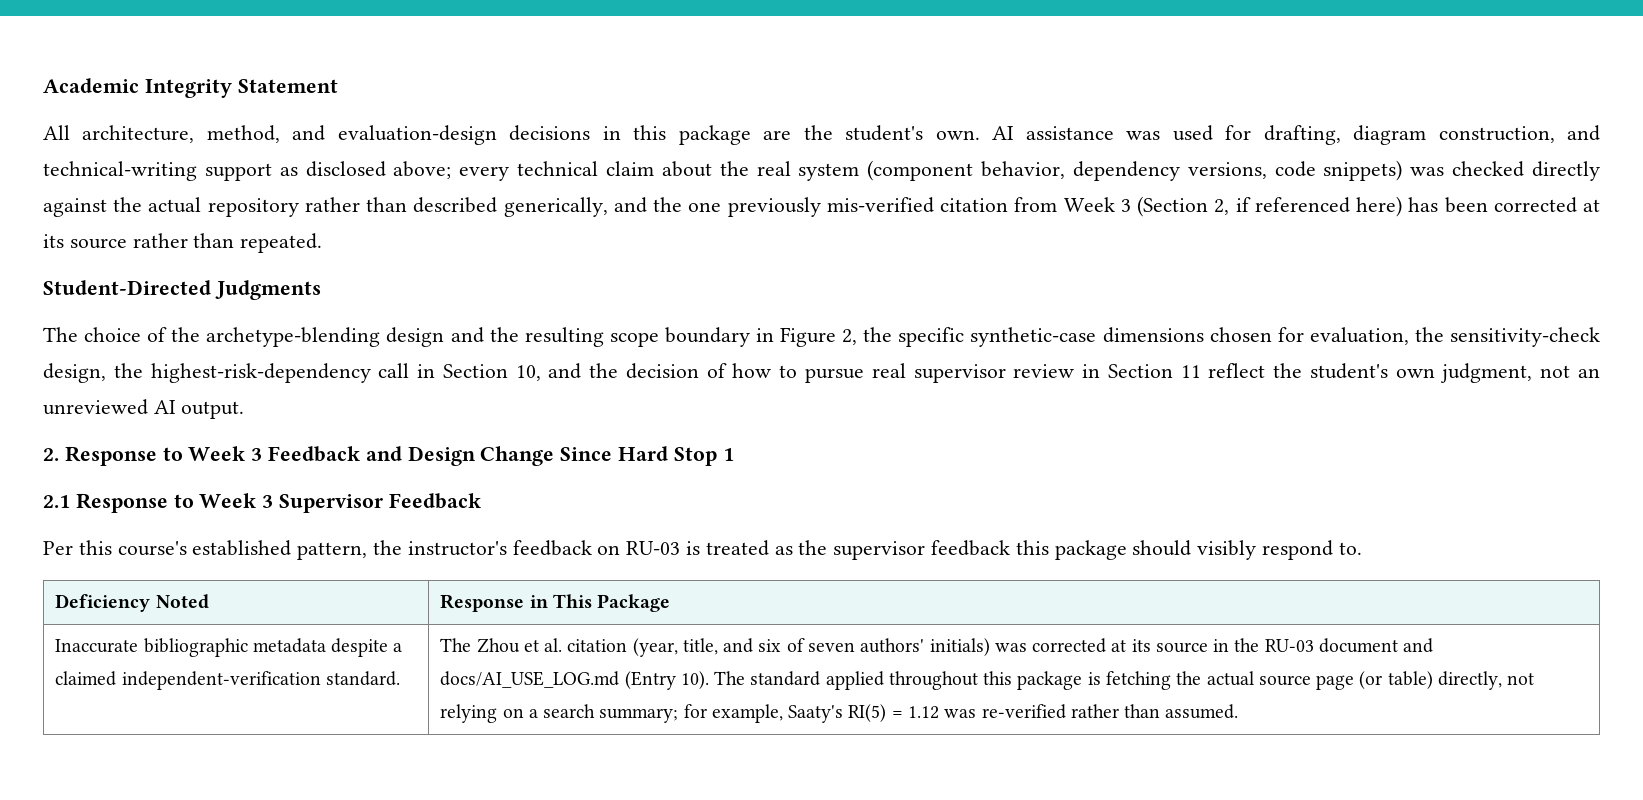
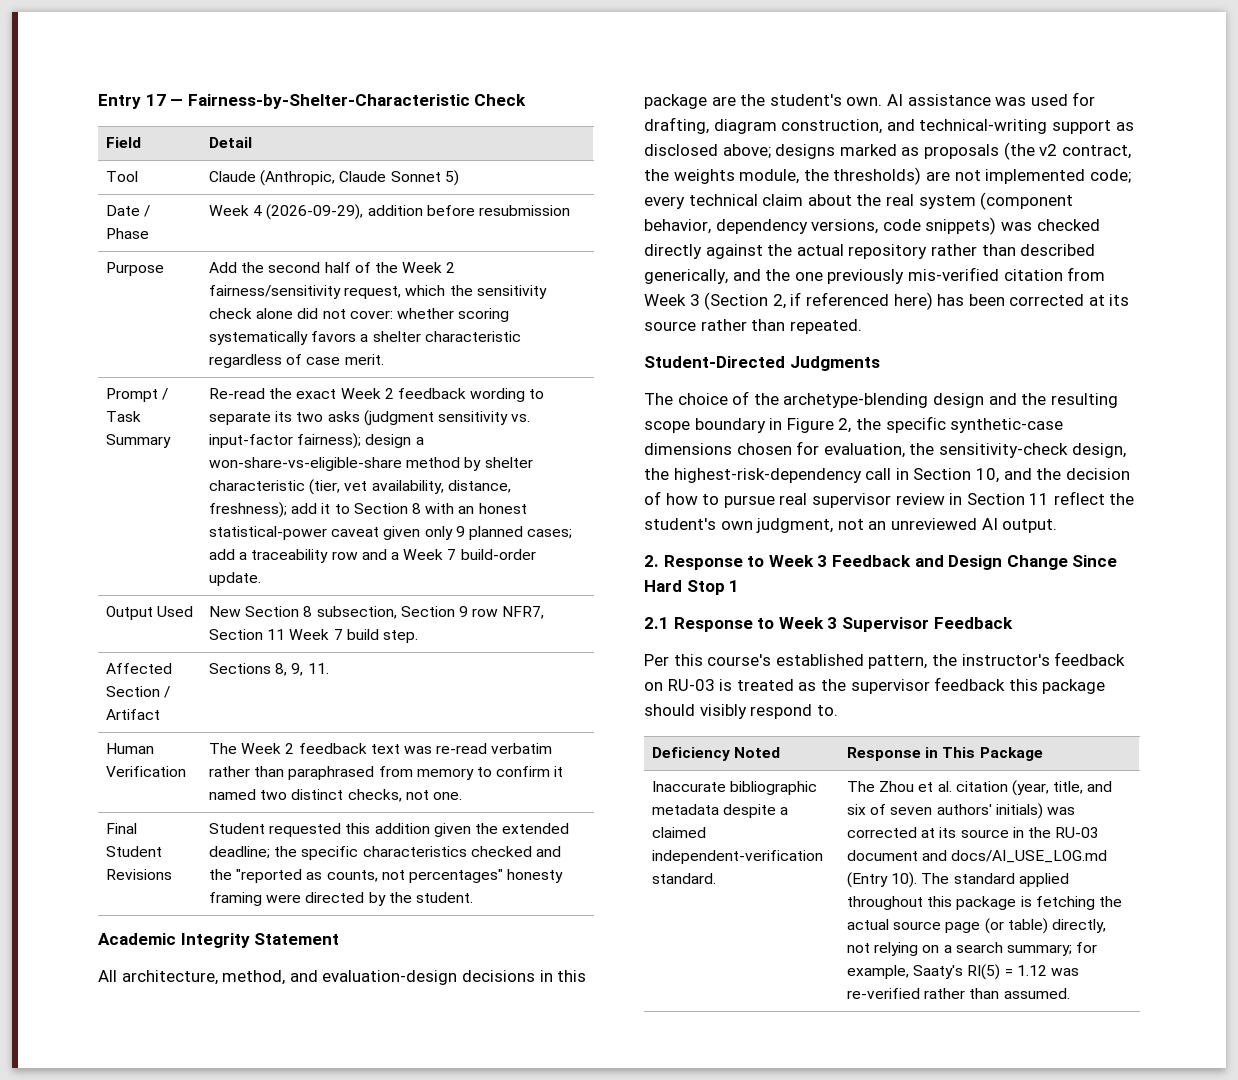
(43, 85) none -> [98,94,527,109] [106,137,142,148] [209,137,253,148] [106,171,139,182] [209,170,459,186] [106,205,151,217] [106,228,150,239] [209,204,570,220] [106,262,165,276] [209,262,456,273] [209,285,547,299] [209,308,510,322] [209,331,521,345] [209,354,384,368] [106,388,169,402] [106,411,142,422] [106,434,172,448] [209,388,545,402] [209,410,531,426] [209,433,424,449] [209,457,533,471] [209,479,511,495] [209,502,527,518] [209,526,573,540] [209,549,536,563] [209,572,262,586] [106,606,194,620] [209,606,545,619] [209,629,418,643] [106,663,173,674] [106,686,171,698] [106,709,161,720] [209,663,329,676] [106,743,155,754] [106,766,187,777] [209,743,553,754] [209,766,564,780] [209,789,462,802] [106,823,138,834] [106,846,163,857] [106,869,173,880] [209,823,570,837] [209,846,561,860] [209,869,564,883] [209,892,473,906] Entry 17 — Fairness-by-Shelter-Characteristic Check // Field | Detail // Tool | Claude (Anthropic, Claude Sonnet 5) // Date / Phase | Week 4 (2026-09-29), addition before resubmission // Purpose | Add the second half of the Week 2 fairness/sensitivity request, which the sensitivity check alone did not cover: whether scoring systematically favors a shelter characteristic regardless of case merit. // Prompt / Task Summary | Re-read the exact Week 2 feedback wording to separate its two asks (judgment sensitivity vs. input-factor fairness); design a won-share-vs-eligible-share method by shelter characteristic (tier, vet availability, distance, freshness); add it to Section 8 with an honest statistical-power caveat given only 9 planned cases; add a traceability row and a Week 7 build-order update. // Output Used | New Section 8 subsection, Section 9 row NFR7, Section 11 Week 7 build step. // Affected Section / Artifact | Sections 8, 9, 11. // Human Verification | The Week 2 feedback text was re-read verbatim rather than paraphrased from memory to confirm it named two distinct checks, not one. // Final Student Revisions | Student requested this addition given the extended deadline; the specific characteristics checked and the "reported as counts, not percentages" honesty framing were directed by the student. //
(452, 170) none -> [775,142,1131,160] [644,167,1131,185] designs marked as proposals (the v2 contract, the weights module, the thresholds) are not implemented code;

